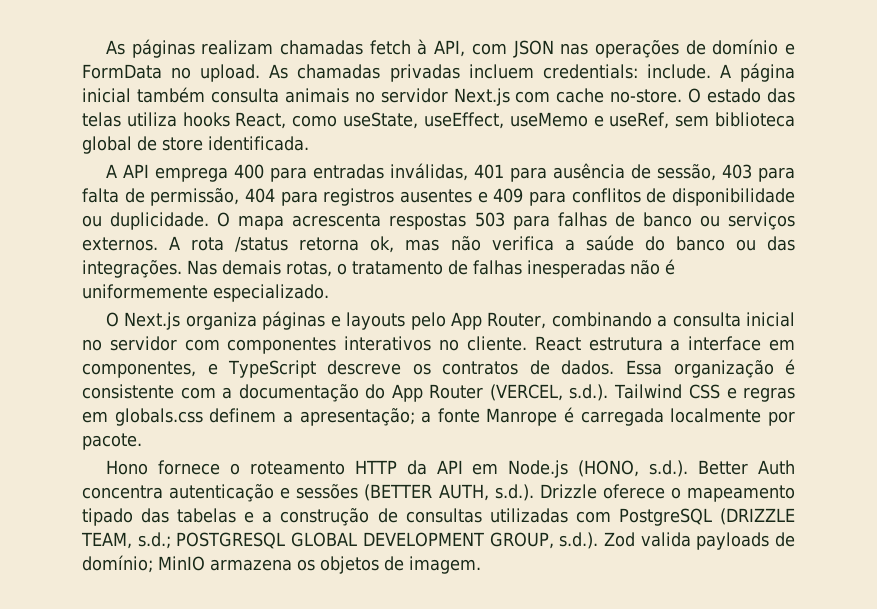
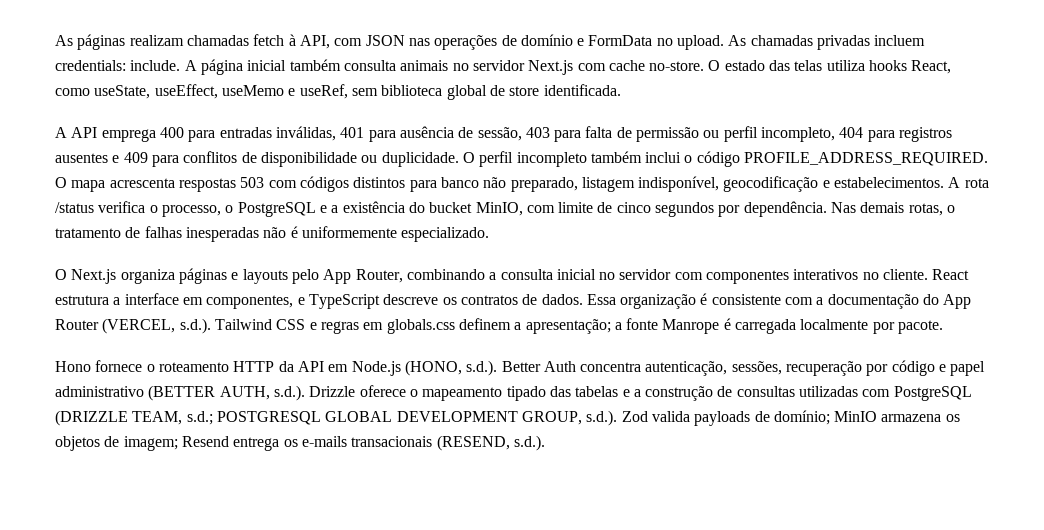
[150,188,240,206] permissão, -> [636,126,836,142] permissão ou perfil incompleto,
[238,212,796,230] [82,235,795,253] [82,260,182,278] mapa acrescenta respostas 503 para falhas de banco ou serviços externos. A rota /status retorna ok, mas não verifica a saúde do banco ou das integrações. -> [479,151,989,167] [55,176,989,192] [55,201,827,217] perfil incompleto também inclui o código PROFILE_ADDRESS_REQUIRED. O mapa acrescenta respostas 503 com códigos distintos para banco não preparado, listagem indisponível, geocodificação e estabelecimentos. A rota /status verifica o processo, o PostgreSQL e a existência do bucket MinIO, com limite de cinco segundos por dependência.
[169,484,359,502] autenticação e sessões -> [645,360,986,376] [55,386,144,397] autenticação, sessões, recuperação por código e papel administrativo
[409,556,481,574] imagem. -> [123,435,545,451] imagem; Resend entrega os e-mails transacionais (RESEND, s.d.).

